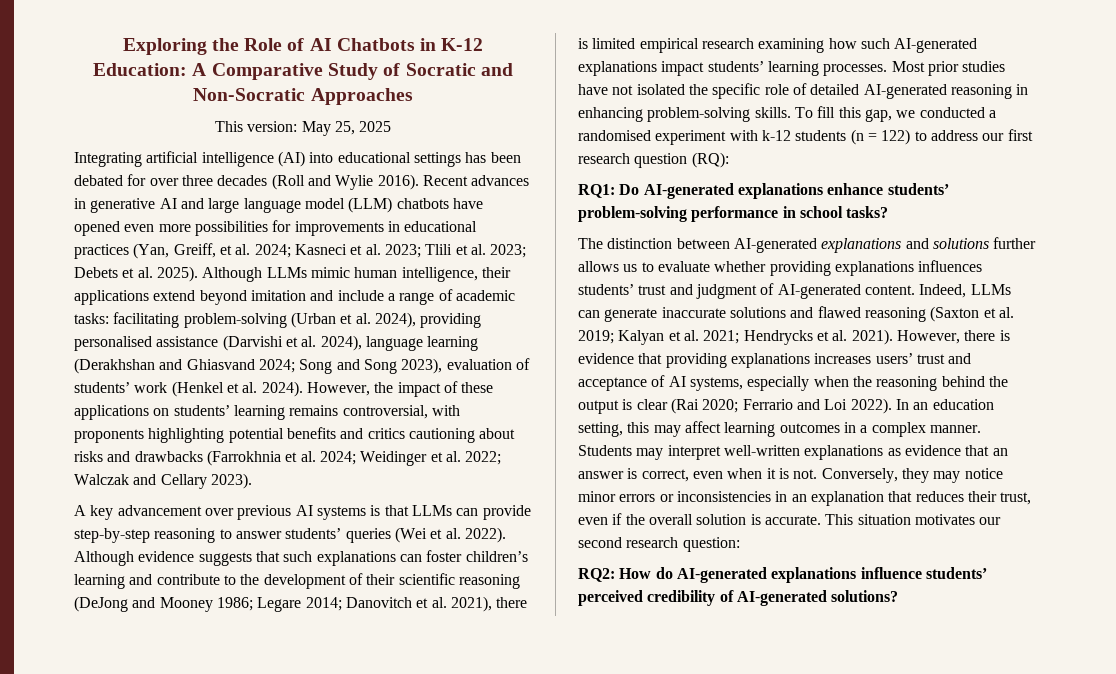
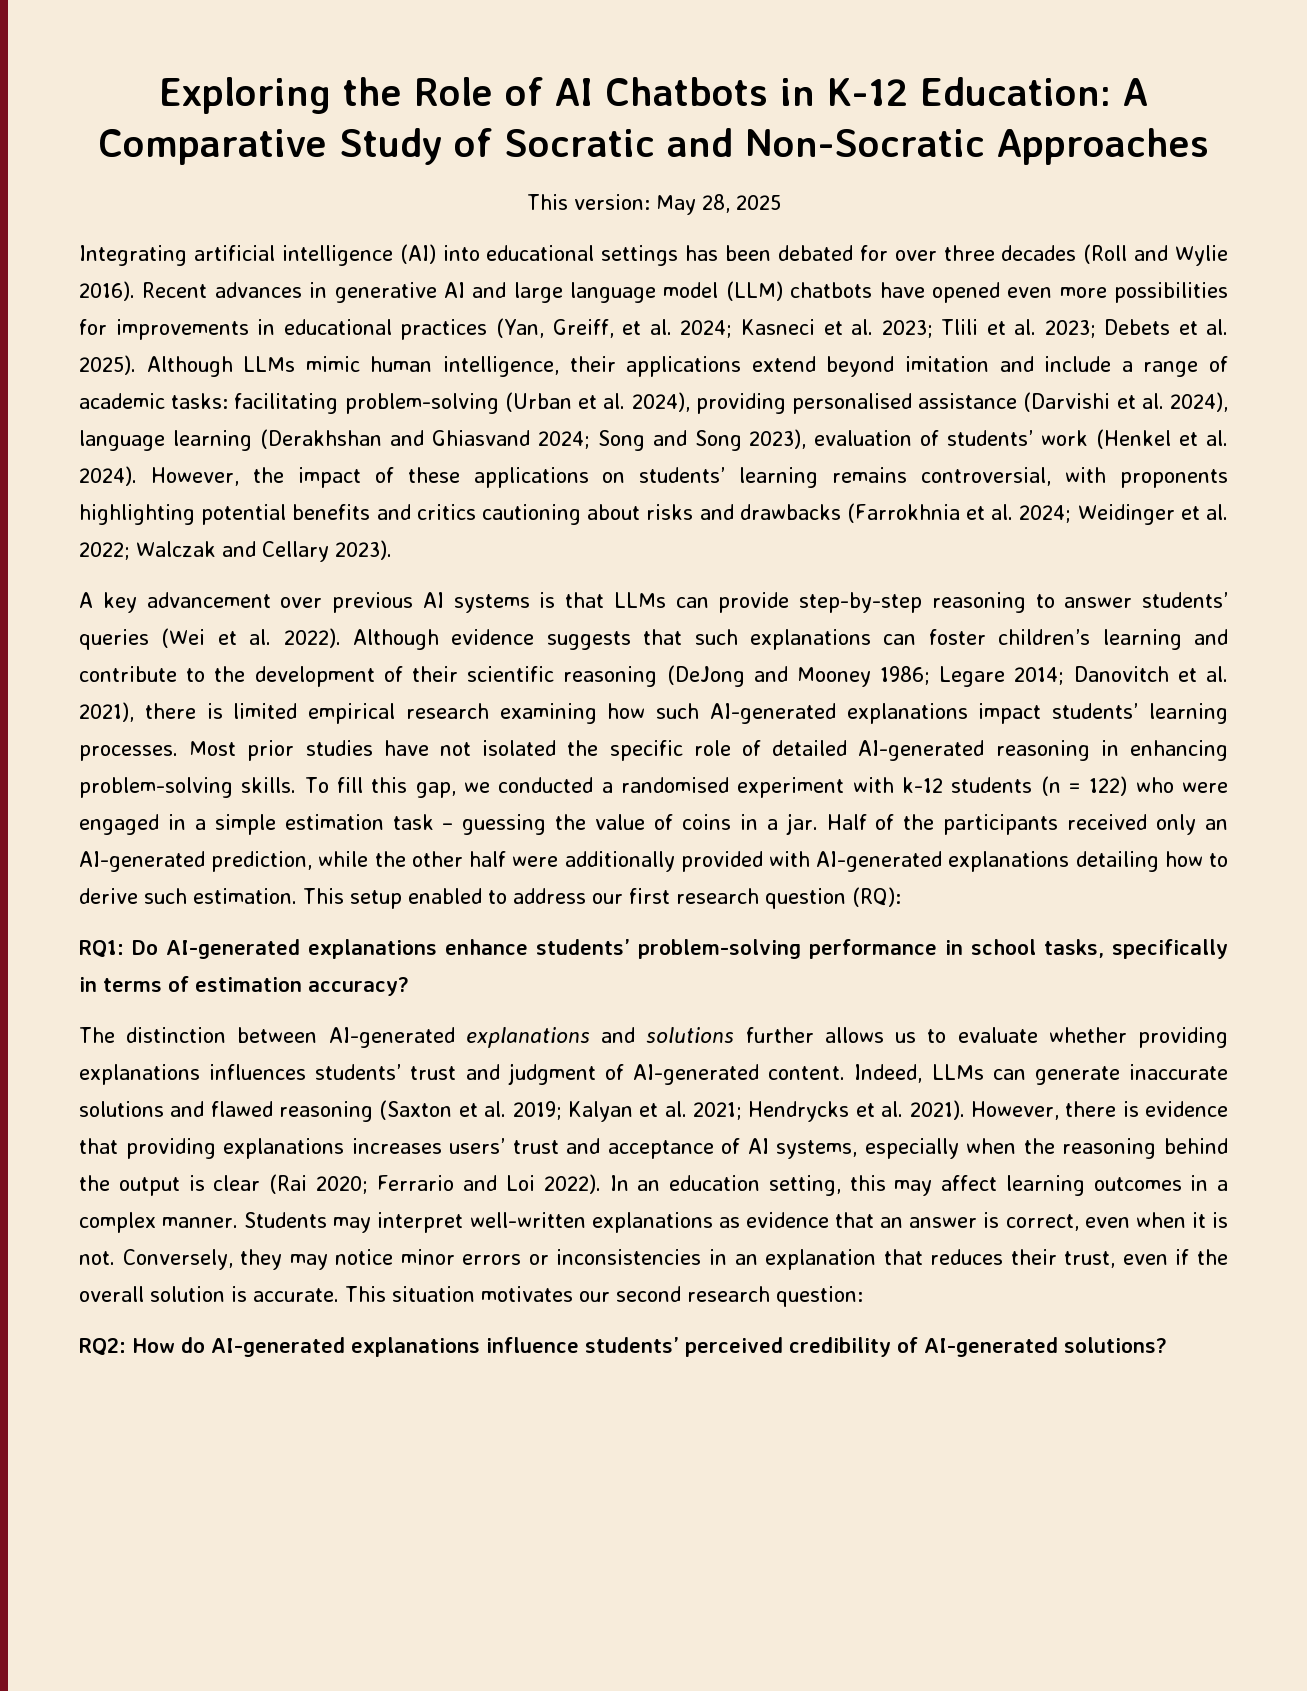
[334,121,355,135] 25, -> [701,194,730,213] 28,
(911, 137) none -> [1135,777,1229,793] [79,813,1229,835] [79,851,1228,872] [79,888,482,909] who were engaged in a simple estimation task – guessing the value of coins in a jar. Half of the participants received only an AI-generated prediction, while the other half were additionally provided with AI-generated explanations detailing how to derive such estimation. This setup enabled
[846,206,889,218] tasks? -> [1044,939,1228,959] [79,976,409,996] tasks, specifically in terms of estimation accuracy?

